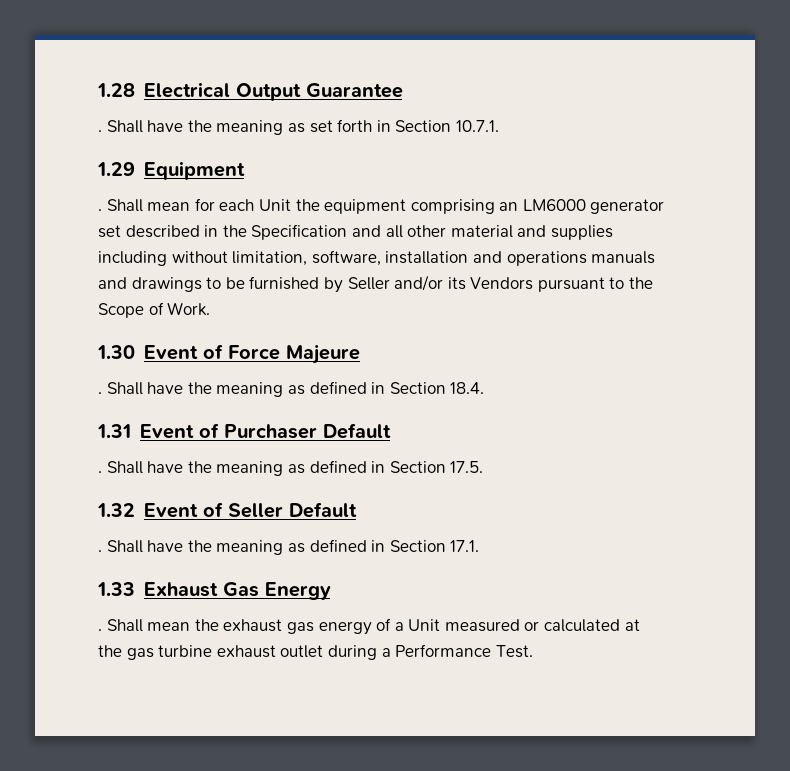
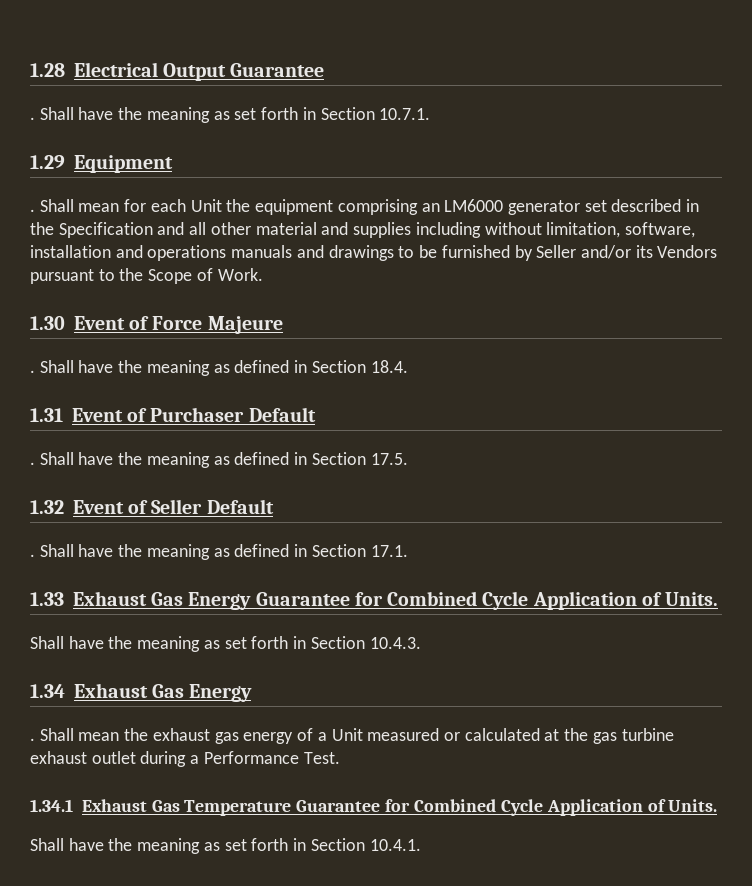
(331, 591) none -> [255,591,719,610] [30,636,421,652] [30,683,253,702] Guarantee for Combined Cycle Application of Units. // Shall have the meaning as set forth in Section 10.4.3. // 1.34 Exhaust Gas Energy
(533, 651) none -> [30,799,718,816] [30,838,421,854] // 1.34.1 Exhaust Gas Temperature Guarantee for Combined Cycle Application of Units. // Shall have the meaning as set forth in Section 10.4.1.

